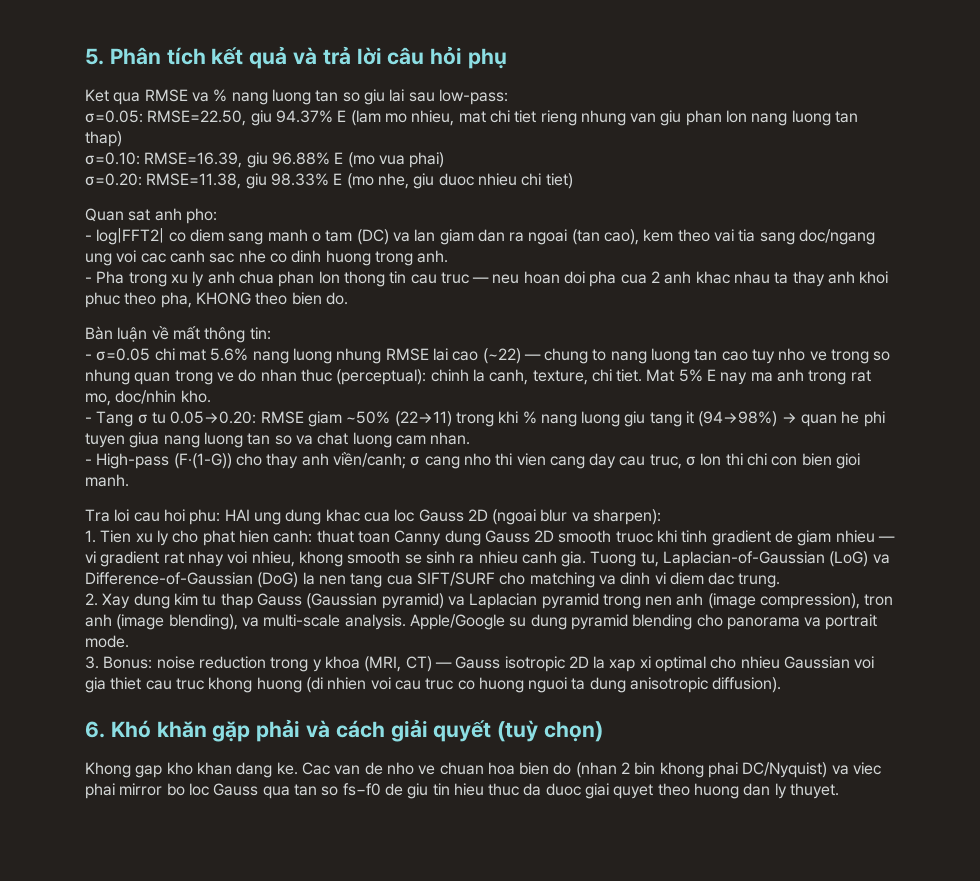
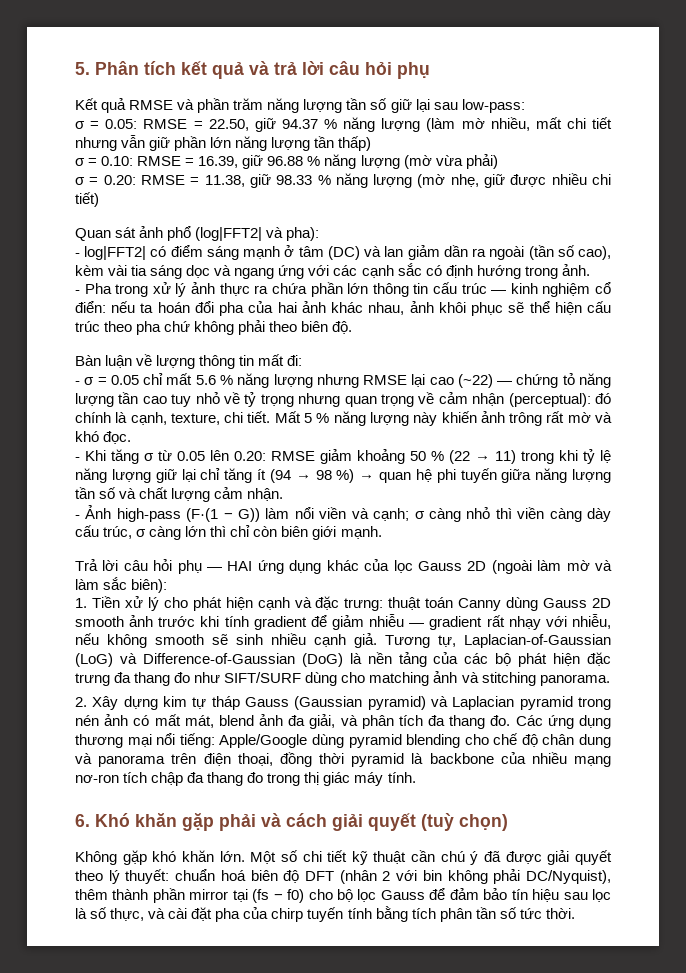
[85,89,508,105] [85,110,859,126] [85,131,122,147] [85,152,445,168] [85,173,573,189] [85,208,217,224] [85,228,876,245] [85,250,449,266] [85,271,889,287] [85,292,348,308] [85,326,271,343] [85,348,891,364] [85,369,871,385] [85,390,211,406] [85,411,885,427] [85,432,471,448] [85,452,861,469] [85,474,129,487] [85,509,662,525] [85,530,896,546] [85,551,659,567] Ket qua RMSE va % nang luong tan so giu lai sau low-pass: // σ=0.05: RMSE=22.50, giu 94.37% E (lam mo nhieu, mat chi tiet rieng nhung van giu phan lon nang luong tan thap) // σ=0.10: RMSE=16.39, giu 96.88% E (mo vua phai) // σ=0.20: RMSE=11.38, giu 98.33% E (mo nhe, giu duoc nhieu chi tiet) // Quan sat anh pho: // - log|FFT2| co diem sang manh o tam (DC) va lan giam dan ra ngoai (tan cao), kem theo vai tia sang doc/ngang ung voi cac canh sac nhe co dinh huong trong anh. // - Pha trong xu ly anh chua phan lon thong tin cau truc — neu hoan doi pha cua 2 anh khac nhau ta thay anh khoi phuc theo pha, KHONG theo bien do. // Bàn luận về mất thông tin: // - σ=0.05 chi mat 5.6% nang luong nhung RMSE lai cao (~22) — chung to nang luong tan cao tuy nho ve trong so nhung quan trong ve do nhan thuc (perceptual): chinh la canh, texture, chi tiet. Mat 5% E nay ma anh trong rat mo, doc/nhin kho. // - Tang σ tu 0.05→0.20: RMSE giam ~50% (22→11) trong khi % nang luong giu tang it (94→98%) → quan he phi tuyen giua nang luong tan so va chat luong cam nhan. // - High-pass (F·(1-G)) cho thay anh viền/canh; σ cang nho thi vien cang day cau truc, σ lon thi chi con bien gioi manh. // Tra loi cau hoi phu: HAI ung dung khac cua loc Gauss 2D (ngoai blur va sharpen): // 1. Tien xu ly cho phat hien canh: thuat toan Canny dung Gauss 2D smooth truoc khi tinh gradient de giam nhieu — vi gradient rat nhay voi nhieu, khong smooth se sinh ra nhieu canh gia. Tuong tu, -> [75,98,525,113] [75,117,612,132] [75,135,372,151] [75,154,498,169] [75,173,612,188] [75,192,99,207] [75,226,320,241] [75,245,612,260] [75,263,590,279] [75,282,611,297] [75,301,612,316] [75,320,353,335] [75,354,303,369] [75,373,611,388] [75,392,611,407] [75,411,612,426] [75,431,132,444] [75,449,611,464] [75,468,611,483] [75,487,284,502] [75,505,612,522] [75,525,382,540] [75,559,613,574] [75,577,168,593] [75,596,611,611] [75,614,612,630] [75,633,456,648] Kết quả RMSE và phần trăm năng lượng tần số giữ lại sau low-pass: // σ = 0.05: RMSE = 22.50, giữ 94.37 % năng lượng (làm mờ nhiều, mất chi tiết nhưng vẫn giữ phần lớn năng lượng tần thấp) // σ = 0.10: RMSE = 16.39, giữ 96.88 % năng lượng (mờ vừa phải) // σ = 0.20: RMSE = 11.38, giữ 98.33 % năng lượng (mờ nhẹ, giữ được nhiều chi tiết) // Quan sát ảnh phổ (log|FFT2| và pha): // - log|FFT2| có điểm sáng mạnh ở tâm (DC) và lan giảm dần ra ngoài (tần số cao), kèm vài tia sáng dọc và ngang ứng với các cạnh sắc có định hướng trong ảnh. // - Pha trong xử lý ảnh thực ra chứa phần lớn thông tin cấu trúc — kinh nghiệm cổ điển: nếu ta hoán đổi pha của hai ảnh khác nhau, ảnh khôi phục sẽ thể hiện cấu trúc theo pha chứ không phải theo biên độ. // Bàn luận về lượng thông tin mất đi: // - σ = 0.05 chỉ mất 5.6 % năng lượng nhưng RMSE lại cao (~22) — chứng tỏ năng lượng tần cao tuy nhỏ về tỷ trọng nhưng quan trọng về cảm nhận (perceptual): đó chính là cạnh, texture, chi tiết. Mất 5 % năng lượng này khiến ảnh trông rất mờ và khó đọc. // - Khi tăng σ từ 0.05 lên 0.20: RMSE giảm khoảng 50 % (22 → 11) trong khi tỷ lệ năng lượng giữ lại chỉ tăng ít (94 → 98 %) → quan hệ phi tuyến giữa năng lượng tần số và chất lượng cảm nhận. // - Ảnh high-pass (F·(1 − G)) làm nổi viền và cạnh; σ càng nhỏ thì viền càng dày cấu trúc, σ càng lớn thì chỉ còn biên giới mạnh. // Trả lời câu hỏi phụ — HAI ứng dụng khác của lọc Gauss 2D (ngoài làm mờ và làm sắc biên): // 1. Tiền xử lý cho phát hiện cạnh và đặc trưng: thuật toán Canny dùng Gauss 2D smooth ảnh trước khi tính gradient để giảm nhiễu — gradient rất nhạy với nhiễu, nếu không smooth sẽ sinh nhiều cạnh giả. Tương tự,
[872,554,890,564] va -> [119,653,137,664] và
[302,572,781,588] [85,593,253,609] la nen tang cua SIFT/SURF cho matching va dinh vi diem dac trung. // 2. Xay dung kim tu thap -> [349,652,612,667] [75,671,610,686] [75,696,240,710] là nền tảng của các bộ phát hiện đặc trưng đa thang đo như SIFT/SURF dùng cho matching ảnh và stitching panorama. // 2. Xây dựng kim tự tháp
[447,596,465,606] va -> [431,696,448,707] và
[645,593,894,609] [85,614,878,630] [85,635,129,648] [85,656,875,672] [85,677,782,693] nen anh (image compression), tron anh (image blending), va multi-scale analysis. Apple/Google su dung pyramid blending cho panorama va portrait mode. // 3. Bonus: noise reduction trong y khoa (MRI, CT) — Gauss isotropic 2D la xap xi optimal cho nhieu Gaussian voi gia thiet cau truc khong huong (di nhien voi cau truc co huong nguoi ta dung anisotropic diffusion). -> [75,714,612,729] [75,733,611,748] [75,752,612,767] [75,772,416,786] nén ảnh có mất mát, blend ảnh đa giải, và phân tích đa thang đo. Các ứng dụng thương mại nổi tiếng: Apple/Google dùng pyramid blending cho chế độ chân dung và panorama trên điện thoại, đồng thời pyramid là backbone của nhiều mạng nơ-ron tích chập đa thang đo trong thị giác máy tính.
[85,762,882,778] [85,783,840,799] Khong gap kho khan dang ke. Cac van de nho ve chuan hoa bien do (nhan 2 bin khong phai DC/Nyquist) va viec phai mirror bo loc Gauss qua tan so fs−f0 de giu tin hieu thuc da duoc giai quyet theo huong dan ly thuyet. -> [75,850,612,865] [75,869,611,884] [75,888,612,903] [75,906,575,922] Không gặp khó khăn lớn. Một số chi tiết kỹ thuật cần chú ý đã được giải quyết theo lý thuyết: chuẩn hoá biên độ DFT (nhân 2 với bin không phải DC/Nyquist), thêm thành phần mirror tại (fs − f0) cho bộ lọc Gauss để đảm bảo tín hiệu sau lọc là số thực, và cài đặt pha của chirp tuyến tính bằng tích phân tần số tức thời.

